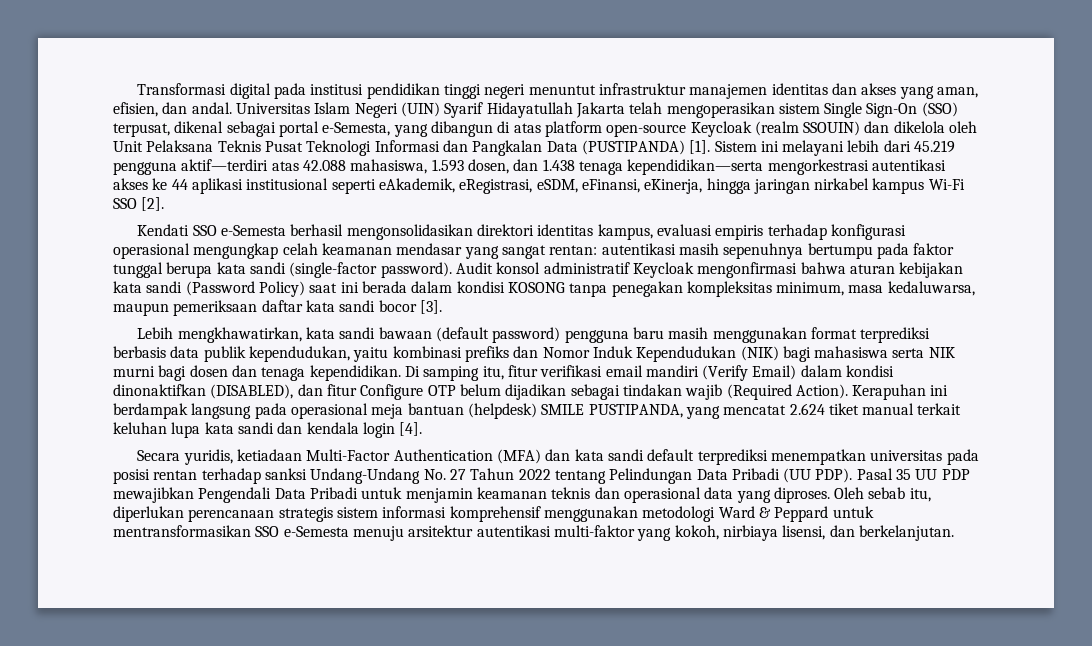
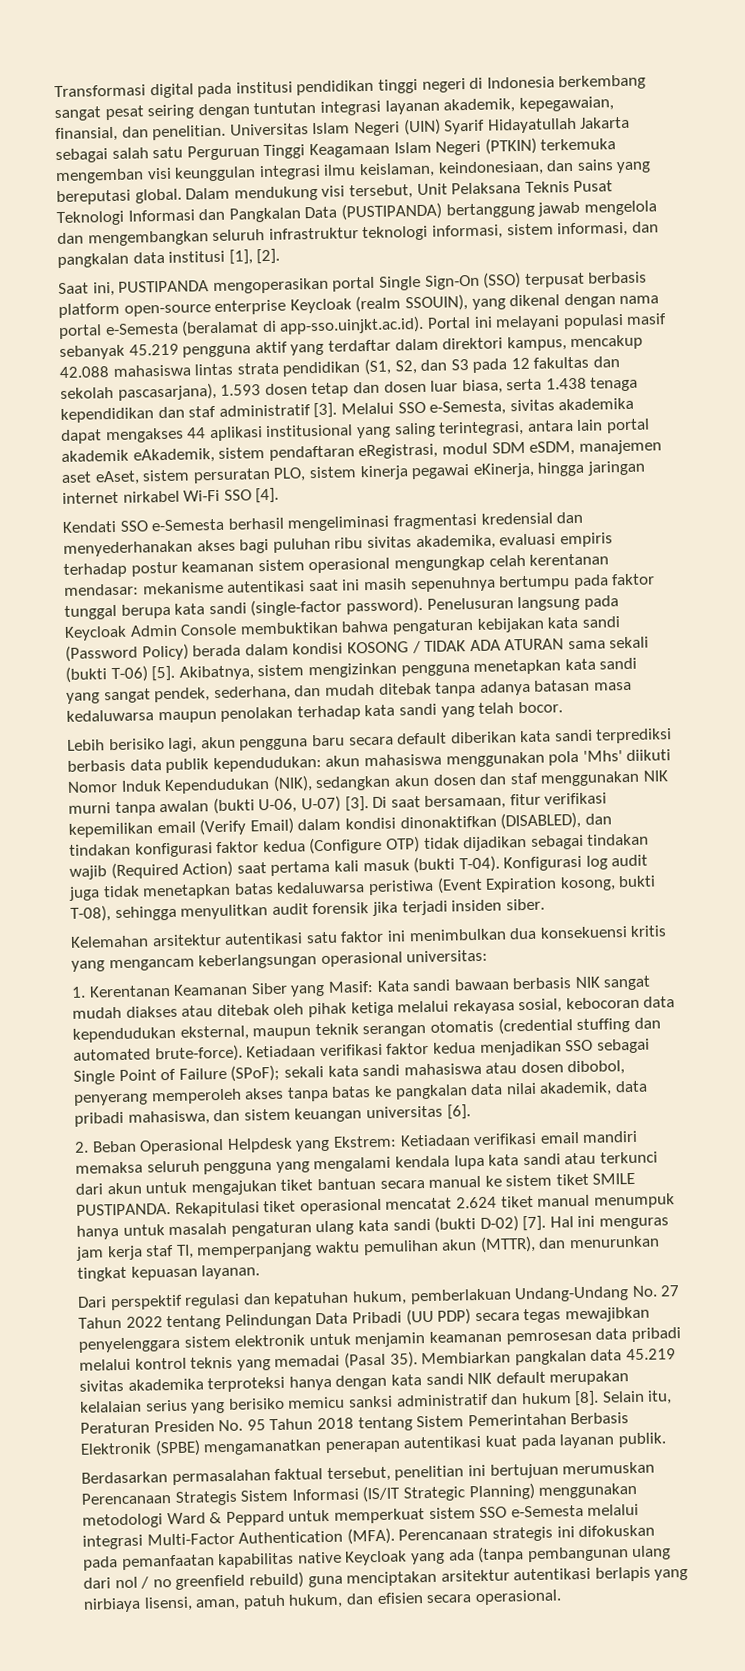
[528,83,978,99] [113,102,232,117] menuntut infrastruktur manajemen identitas dan akses yang aman, efisien, dan andal. -> [469,74,647,91] [54,96,614,122] [55,124,227,143] di Indonesia berkembang sangat pesat seiring dengan tuntutan integrasi layanan akademik, kepegawaian, finansial, dan penelitian.
[629,102,958,118] [113,121,978,137] telah mengoperasikan sistem Single Sign-On (SSO) terpusat, dikenal sebagai portal e-Semesta, yang dibangun di atas platform open-source Keycloak (realm SSOUIN) dan dikelola oleh -> [55,137,617,164] [55,159,652,185] [56,184,413,206] sebagai salah satu Perguruan Tinggi Keagamaan Islam Negeri (PTKIN) terkemuka mengemban visi keunggulan integrasi ilmu keislaman, keindonesiaan, dan sains yang bereputasi global. Dalam mendukung visi tersebut,
[689,140,956,156] [113,159,946,175] [113,178,640,194] [1]. Sistem ini melayani lebih dari 45.219 pengguna aktif—terdiri atas 42.088 mahasiswa, 1.593 dosen, dan 1.438 tenaga kependidikan—serta mengorkestrasi autentikasi akses ke 44 aplikasi institusional seperti eAkademik, eRegistrasi, eSDM, eFinansi, -> [445,200,657,219] [57,221,659,247] [57,248,281,269] [58,271,648,297] [58,293,660,319] [58,313,668,340] [59,334,644,361] [59,356,621,379] [60,376,639,401] [60,397,635,424] [61,418,650,445] [61,439,662,464] [61,464,471,486] bertanggung jawab mengelola dan mengembangkan seluruh infrastruktur teknologi informasi, sistem informasi, dan pangkalan data institusi [1], [2]. // Saat ini, PUSTIPANDA mengoperasikan portal Single Sign-On (SSO) terpusat berbasis platform open-source enterprise Keycloak (realm SSOUIN), yang dikenal dengan nama portal e-Semesta (beralamat di app-sso.uinjkt.ac.id). Portal ini melayani populasi masif sebanyak 45.219 pengguna aktif yang terdaftar dalam direktori kampus, mencakup 42.088 mahasiswa lintas strata pendidikan (S1, S2, dan S3 pada 12 fakultas dan sekolah pascasarjana), 1.593 dosen tetap dan dosen luar biasa, serta 1.438 tenaga kependidikan dan staf administratif [3]. Melalui SSO e-Semesta, sivitas akademika dapat mengakses 44 aplikasi institusional yang saling terintegrasi, antara lain portal akademik eAkademik, sistem pendaftaran eRegistrasi, modul SDM eSDM, manajemen aset eAset, sistem persuratan PLO, sistem kinerja pegawai
[814,178,925,194] nirkabel kampus -> [62,490,180,504] internet nirkabel
[141,197,165,211] [2]. -> [255,487,280,504] [4].
[346,224,906,240] [113,243,676,259] mengonsolidasikan direktori identitas kampus, evaluasi empiris terhadap konfigurasi operasional mengungkap celah keamanan mendasar yang sangat rentan: autentikasi -> [287,511,584,532] [63,532,613,557] [63,553,610,578] [64,579,361,596] mengeliminasi fragmentasi kredensial dan menyederhanakan akses bagi puluhan ribu sivitas akademika, evaluasi empiris terhadap postur keamanan sistem operasional mengungkap celah kerentanan mendasar: mekanisme autentikasi saat ini
[455,262,895,278] Audit konsol administratif Keycloak mengonfirmasi bahwa aturan -> [426,595,619,612] [64,618,474,641] Penelusuran langsung pada Keycloak Admin Console membuktikan bahwa pengaturan
[309,282,359,293] saat ini -> (189, 652) none
[569,281,975,297] [113,300,442,316] [137,327,931,343] [113,346,955,362] [113,365,699,381] tanpa penegakan kompleksitas minimum, masa kedaluwarsa, maupun pemeriksaan daftar kata sandi bocor [3]. // Lebih mengkhawatirkan, kata sandi bawaan (default password) pengguna baru masih menggunakan format terprediksi berbasis data publik kependudukan, yaitu kombinasi prefiks dan Nomor Induk Kependudukan (NIK) bagi mahasiswa serta NIK murni bagi dosen dan tenaga kependidikan. Di samping itu, fitur verifikasi email mandiri -> [411,636,650,654] [65,657,638,683] [66,679,632,704] [66,701,563,724] [67,728,673,752] [67,749,672,774] [67,770,668,795] [68,792,608,817] [68,821,196,838] / TIDAK ADA ATURAN sama sekali (bukti T-06) [5]. Akibatnya, sistem mengizinkan pengguna menetapkan kata sandi yang sangat pendek, sederhana, dan mudah ditebak tanpa adanya batasan masa kedaluwarsa maupun penolakan terhadap kata sandi yang telah bocor. // Lebih berisiko lagi, akun pengguna baru secara default diberikan kata sandi terprediksi berbasis data publik kependudukan: akun mahasiswa menggunakan pola 'Mhs' diikuti Nomor Induk Kependudukan (NIK), sedangkan akun dosen dan staf menggunakan NIK murni tanpa awalan (bukti U-06, U-07) [3]. Di saat bersamaan, fitur verifikasi kepemilikan email
[326,384,501,400] fitur Configure OTP belum -> [69,836,460,858] tindakan konfigurasi faktor kedua (Configure OTP) tidak
[795,384,949,400] [113,403,962,419] [113,422,423,438] [137,449,979,465] [113,468,307,484] Action). Kerapuhan ini berdampak langsung pada operasional meja bantuan (helpdesk) SMILE PUSTIPANDA, yang mencatat 2.624 tiket manual terkait keluhan lupa kata sandi dan kendala login [4]. // Secara yuridis, ketiadaan Multi-Factor Authentication (MFA) dan kata sandi default terprediksi menempatkan universitas pada posisi rentan terhadap sanksi -> [182,854,649,878] [68,875,657,901] [70,898,545,922] [70,925,668,948] [71,949,489,972] [71,975,652,998] [72,996,676,1019] [72,1017,661,1043] [73,1038,650,1063] [73,1060,626,1085] [74,1080,648,1106] [74,1104,471,1127] [74,1130,639,1155] [75,1151,658,1175] [75,1172,636,1196] [76,1193,675,1217] [76,1215,670,1240] [75,1235,660,1261] [77,1264,261,1282] [77,1288,512,1311] Action) saat pertama kali masuk (bukti T-04). Konfigurasi log audit juga tidak menetapkan batas kedaluwarsa peristiwa (Event Expiration kosong, bukti T-08), sehingga menyulitkan audit forensik jika terjadi insiden siber. // Kelemahan arsitektur autentikasi satu faktor ini menimbulkan dua konsekuensi kritis yang mengancam keberlangsungan operasional universitas: // 1. Kerentanan Keamanan Siber yang Masif: Kata sandi bawaan berbasis NIK sangat mudah diakses atau ditebak oleh pihak ketiga melalui rekayasa sosial, kebocoran data kependudukan eksternal, maupun teknik serangan otomatis (credential stuffing dan automated brute-force). Ketiadaan verifikasi faktor kedua menjadikan SSO sebagai Single Point of Failure (SPoF); sekali kata sandi mahasiswa atau dosen dibobol, penyerang memperoleh akses tanpa batas ke pangkalan data nilai akademik, data pribadi mahasiswa, dan sistem keuangan universitas [6]. // 2. Beban Operasional Helpdesk yang Ekstrem: Ketiadaan verifikasi email mandiri memaksa seluruh pengguna yang mengalami kendala lupa kata sandi atau terkunci dari akun untuk mengajukan tiket bantuan secara manual ke sistem tiket SMILE PUSTIPANDA. Rekapitulasi tiket operasional mencatat 2.624 tiket manual menumpuk hanya untuk masalah pengaturan ulang kata sandi (bukti D-02) [7]. Hal ini menguras jam kerja staf TI, memperpanjang waktu pemulihan akun (MTTR), dan menurunkan tingkat kepuasan layanan. // Dari perspektif regulasi dan kepatuhan hukum, pemberlakuan
[815,468,970,483] [113,487,931,503] [113,506,541,522] PDP). Pasal 35 UU PDP mewajibkan Pengendali Data Pribadi untuk menjamin keamanan teknis dan operasional data yang diproses. Oleh sebab itu, diperlukan perencanaan strategis sistem informasi komprehensif -> [437,1306,650,1325] [78,1327,681,1353] [79,1348,676,1371] [79,1370,630,1393] [80,1390,673,1414] [80,1412,630,1434] [80,1432,666,1457] [81,1461,656,1486] [81,1482,535,1506] PDP) secara tegas mewajibkan penyelenggara sistem elektronik untuk menjamin keamanan pemrosesan data pribadi melalui kontrol teknis yang memadai (Pasal 35). Membiarkan pangkalan data 45.219 sivitas akademika terproteksi hanya dengan kata sandi NIK default merupakan kelalaian serius yang berisiko memicu sanksi administratif dan hukum [8]. Selain itu, Peraturan Presiden No. 95 Tahun 2018 tentang Sistem Pemerintahan Berbasis Elektronik (SPBE) mengamanatkan penerapan autentikasi kuat pada layanan publik. // Berdasarkan permasalahan faktual tersebut, penelitian ini bertujuan merumuskan Perencanaan Strategis Sistem Informasi (IS/IT Strategic Planning)
[113,525,954,541] mentransformasikan SSO e-Semesta menuju arsitektur autentikasi multi-faktor yang kokoh, nirbiaya lisensi, dan berkelanjutan. -> [333,1503,640,1524] [82,1524,656,1550] [83,1545,672,1571] [83,1566,689,1590] [83,1589,562,1613] memperkuat sistem SSO e-Semesta melalui integrasi Multi-Factor Authentication (MFA). Perencanaan strategis ini difokuskan pada pemanfaatan kapabilitas native Keycloak yang ada (tanpa pembangunan ulang dari nol / no greenfield rebuild) guna menciptakan arsitektur autentikasi berlapis yang nirbiaya lisensi, aman, patuh hukum, dan efisien secara operasional.

